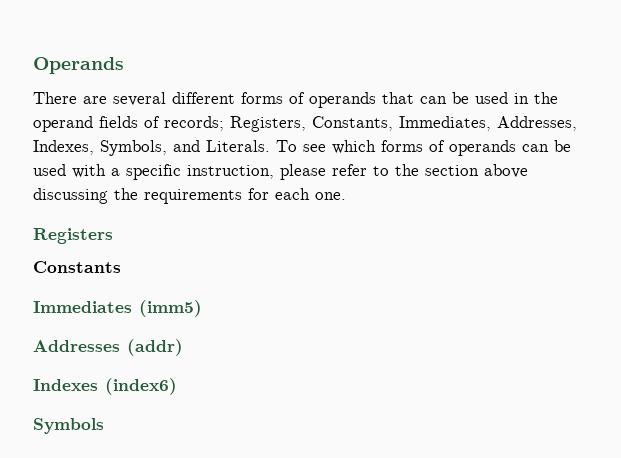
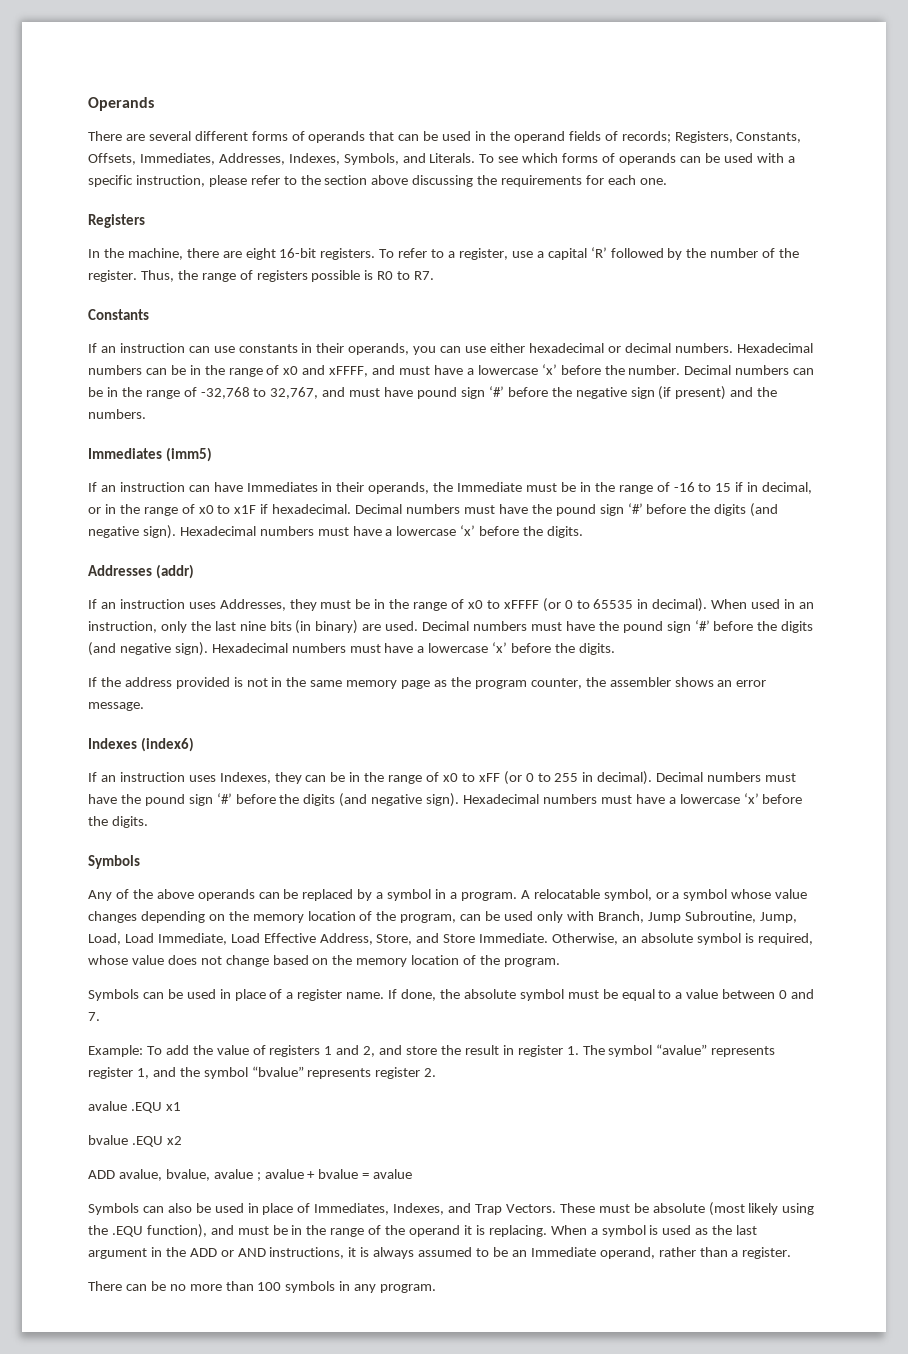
(393, 123) none -> [88,153,136,165] Offsets,
[33,261,121,273] [33,300,202,317] [33,339,183,356] [33,378,177,395] [33,418,104,434] Constants // Immediates (imm5) // Addresses (addr) // Indexes (index6) // Symbols -> [88,247,800,260] [88,270,435,282] [88,309,149,320] [88,343,813,355] [88,364,815,377] [88,386,778,400] [88,409,146,419] [88,447,212,462] [88,482,813,494] [88,503,779,517] [88,525,584,539] [88,564,194,579] [88,598,814,612] [88,620,814,634] [88,642,615,656] [88,677,767,689] [88,702,144,711] [88,737,194,752] [88,771,797,785] [88,793,803,807] [88,816,148,828] [88,855,140,869] [88,889,808,901] [88,911,797,923] [88,933,813,945] [88,955,560,967] [88,989,815,1001] [88,1012,100,1021] [88,1044,776,1057] [88,1066,437,1079] [88,1101,181,1113] [88,1135,182,1147] [88,1169,413,1181] [88,1202,815,1216] [88,1224,758,1238] [88,1247,792,1259] [88,1281,437,1293] In the machine, there are eight 16-bit registers. To refer to a register, use a capital ‘R’ followed by the number of the register. Thus, the range of registers possible is R0 to R7. // Constants // If an instruction can use constants in their operands, you can use either hexadecimal or decimal numbers. Hexadecimal numbers can be in the range of x0 and xFFFF, and must have a lowercase ‘x’ before the number. Decimal numbers can be in the range of -32,768 to 32,767, and must have pound sign ‘#’ before the negative sign (if present) and the numbers. // Immediates (imm5) // If an instruction can have Immediates in their operands, the Immediate must be in the range of -16 to 15 if in decimal, or in the range of x0 to x1F if hexadecimal. Decimal numbers must have the pound sign ‘#’ before the digits (and negative sign). Hexadecimal numbers must have a lowercase ‘x’ before the digits. // Addresses (addr) // If an instruction uses Addresses, they must be in the range of x0 to xFFFF (or 0 to 65535 in decimal). When used in an instruction, only the last nine bits (in binary) are used. Decimal numbers must have the pound sign ‘#’ before the digits (and negative sign). Hexadecimal numbers must have a lowercase ‘x’ before the digits. // If the address provided is not in the same memory page as the program counter, the assembler shows an error message. // Indexes (index6) // If an instruction uses Indexes, they can be in the range of x0 to xFF (or 0 to 255 in decimal). Decimal numbers must have the pound sign ‘#’ before the digits (and negative sign). Hexadecimal numbers must have a lowercase ‘x’ before the digits. // Symbols // Any of the above operands can be replaced by a symbol in a program. A relocatable symbol, or a symbol whose value changes depending on the memory location of the program, can be used only with Branch, Jump Subroutine, Jump, Load, Load Immediate, Load Effective Address, Store, and Store Immediate. Otherwise, an absolute symbol is required, whose value does not change based on the memory location of the program. // Symbols can be used in place of a register name. If done, the absolute symbol must be equal to a value between 0 and 7. // Example: To add the value of registers 1 and 2, and store the result in register 1. The symbol “avalue” represents register 1, and the symbol “bvalue” represents register 2. // avalue .EQU x1 // bvalue .EQU x2 // ADD avalue, bvalue, avalue ; avalue + bvalue = avalue // Symbols can also be used in place of Immediates, Indexes, and Trap Vectors. These must be absolute (most likely using the .EQU function), and must be in the range of the operand it is replacing. When a symbol is used as the last argument in the ADD or AND instructions, it is always assumed to be an Immediate operand, rather than a register. // There can be no more than 100 symbols in any program.

